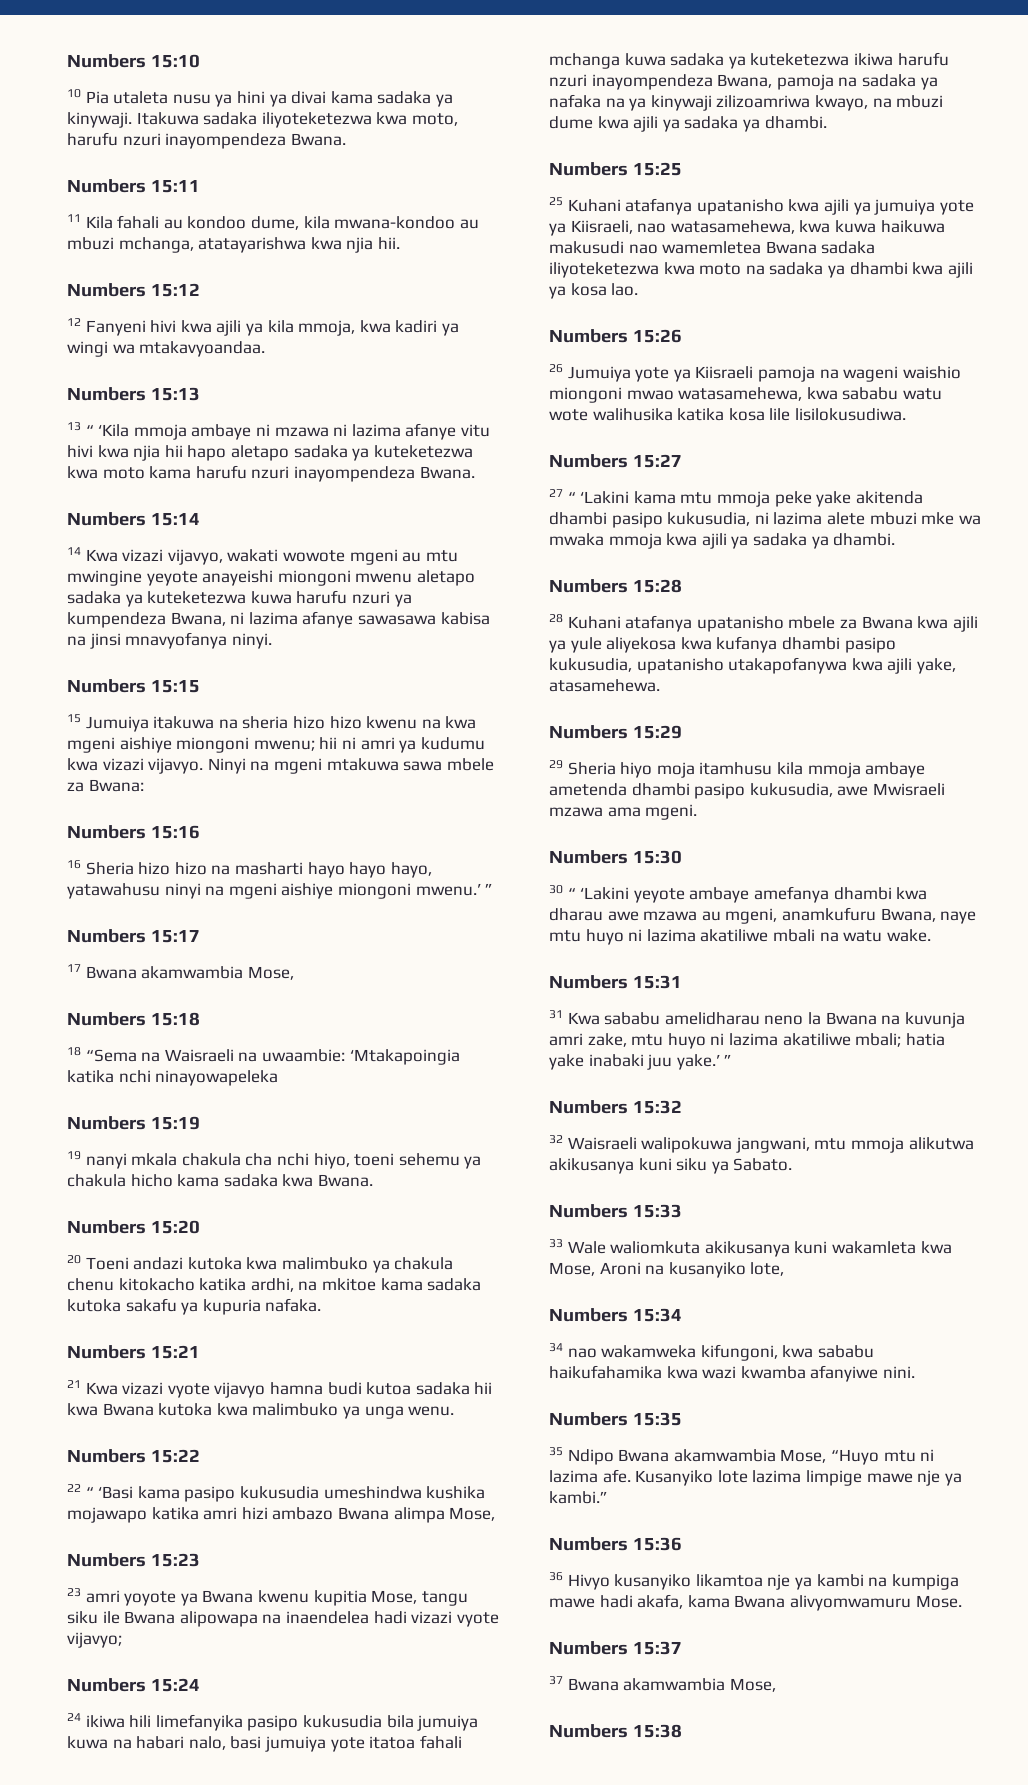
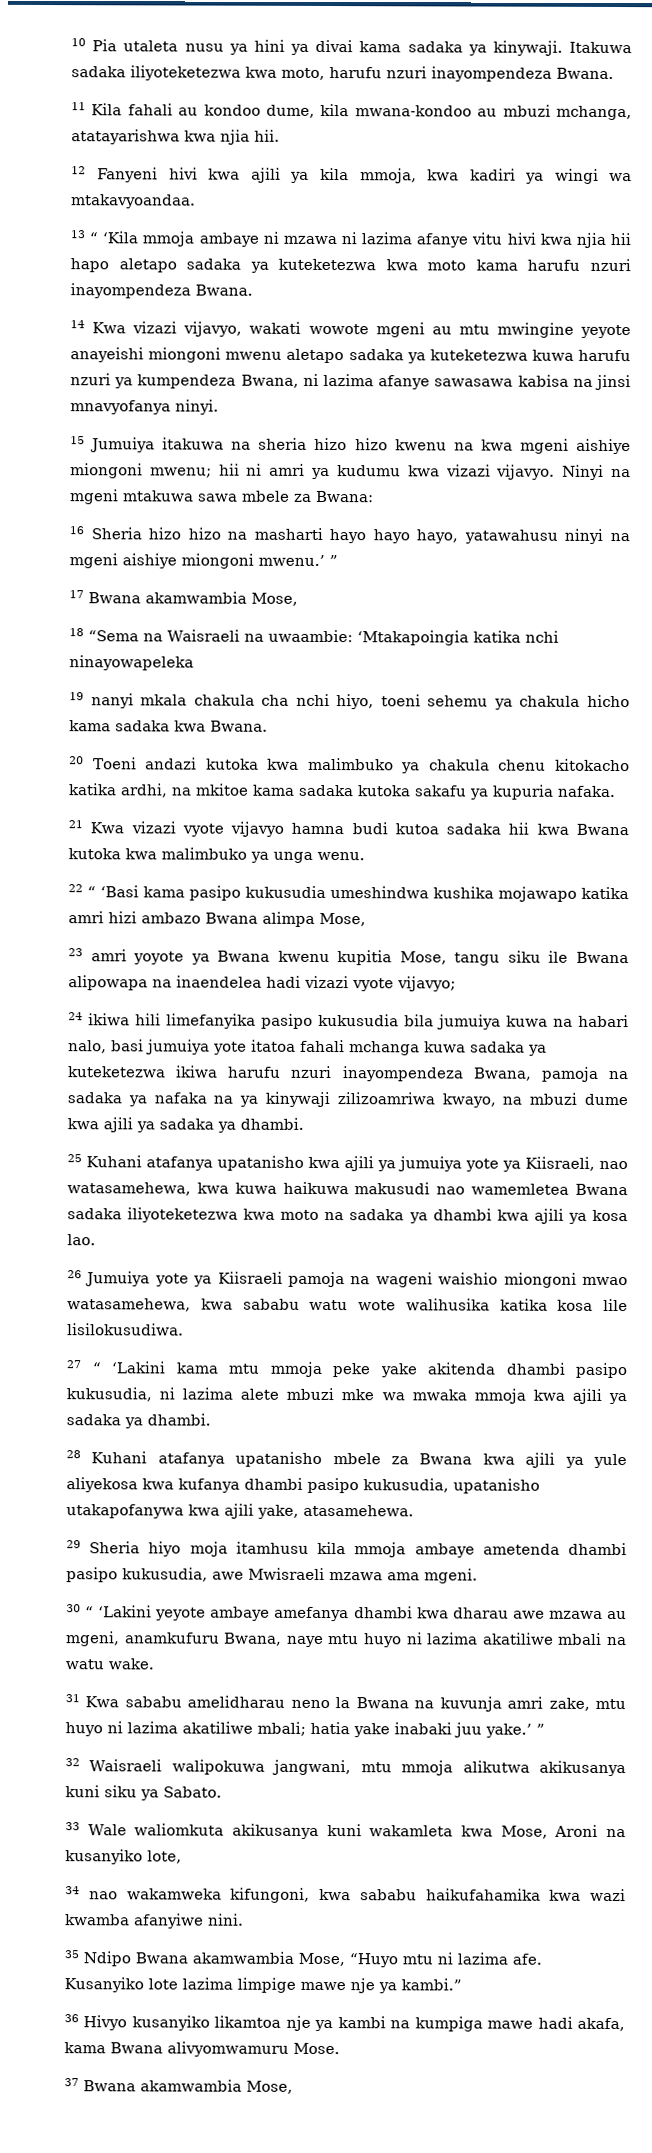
[67,54,200,68] Numbers 15:10 // -> (71, 42) none
[67,179,200,193] // Numbers 15:11 -> (614, 73) none
[67,283,200,297] // Numbers 15:12 -> (280, 135) none
[67,387,200,401] // Numbers 15:13 -> (196, 201) none
[67,512,200,526] // Numbers 15:14 -> (253, 290) none
[67,679,200,693] // Numbers 15:15 -> (219, 407) none
[67,825,200,839] // Numbers 15:16 -> (374, 496) none
[67,929,200,943] // Numbers 15:17 -> (338, 561) none
[67,1012,200,1026] // Numbers 15:18 -> (298, 599) none
[67,1116,200,1130] // Numbers 15:19 -> (194, 663) none
[67,1220,200,1234] // Numbers 15:20 -> (268, 726) none
[67,1345,200,1359] // Numbers 15:21 -> (616, 791) none
[67,1449,200,1463] // Numbers 15:22 -> (365, 856) none
[67,1553,200,1567] // Numbers 15:23 -> (366, 919) none
[67,1678,200,1692] // Numbers 15:24 -> (456, 984) none
[549,162,682,176] // Numbers 15:25 -> (304, 1123) none
[549,329,682,343] // Numbers 15:26 -> (96, 1240) none
[549,454,682,468] // Numbers 15:27 -> (184, 1329) none
[549,579,682,593] // Numbers 15:28 -> (211, 1419) none
[549,725,682,739] // Numbers 15:29 -> (414, 1510) none
[549,850,682,864] // Numbers 15:30 -> (478, 1576) none
[549,975,682,989] // Numbers 15:31 -> (154, 1664) none
[549,1100,682,1114] // Numbers 15:32 -> (545, 1729) none
[549,1204,682,1218] // Numbers 15:33 -> (222, 1792) none
[549,1308,682,1322] // Numbers 15:34 -> (182, 1857) none
[549,1412,682,1426] // Numbers 15:35 -> (244, 1919) none
[549,1537,682,1551] // Numbers 15:36 -> (462, 1984) none
[549,1641,682,1655] // Numbers 15:37 -> (340, 2048) none
[549,1724,682,1738] // Numbers 15:38 -> (293, 2087) none

